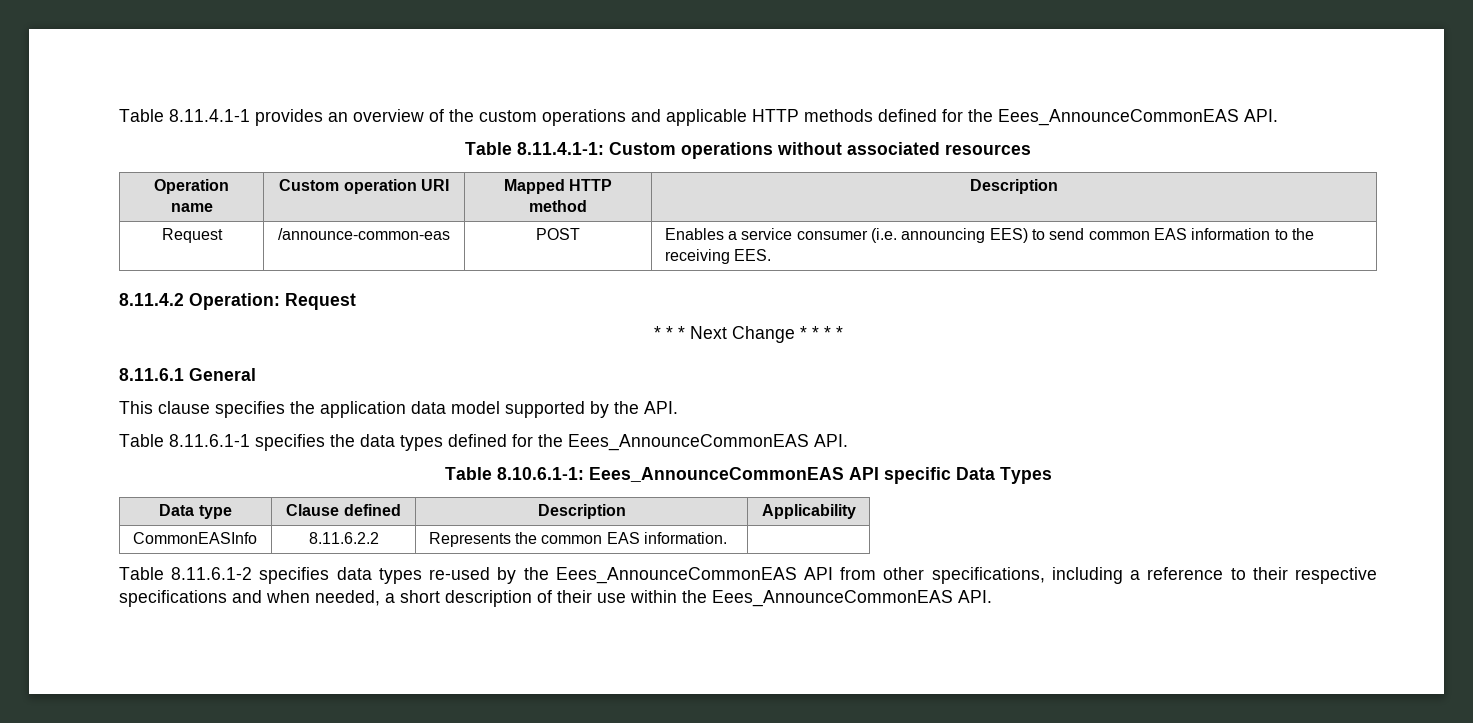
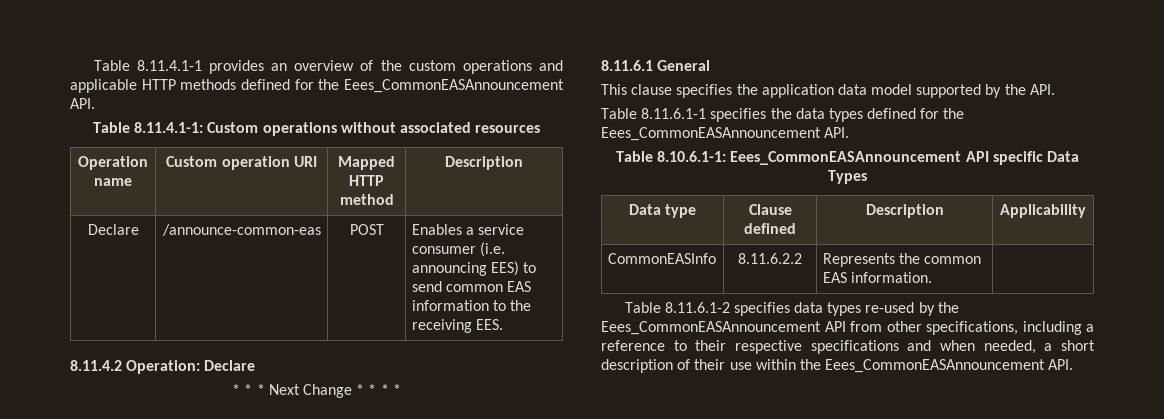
[998,109,1239,126] Eees_AnnounceCommonEAS -> [344,79,564,93] Eees_CommonEASAnnouncement
[161,228,223,243] Request -> [87,224,139,235] Declare
[285,293,356,310] Request -> [204,360,256,371] Declare
[568,434,809,451] Eees_AnnounceCommonEAS -> [601,127,821,141] Eees_CommonEASAnnouncement
[588,467,844,482] Eees_AnnounceCommonEAS -> [730,151,962,165] Eees_CommonEASAnnouncement
[555,567,797,584] Eees_AnnounceCommonEAS -> [601,321,821,335] Eees_CommonEASAnnouncement
[712,590,953,607] Eees_AnnounceCommonEAS -> [825,359,1046,373] Eees_CommonEASAnnouncement

